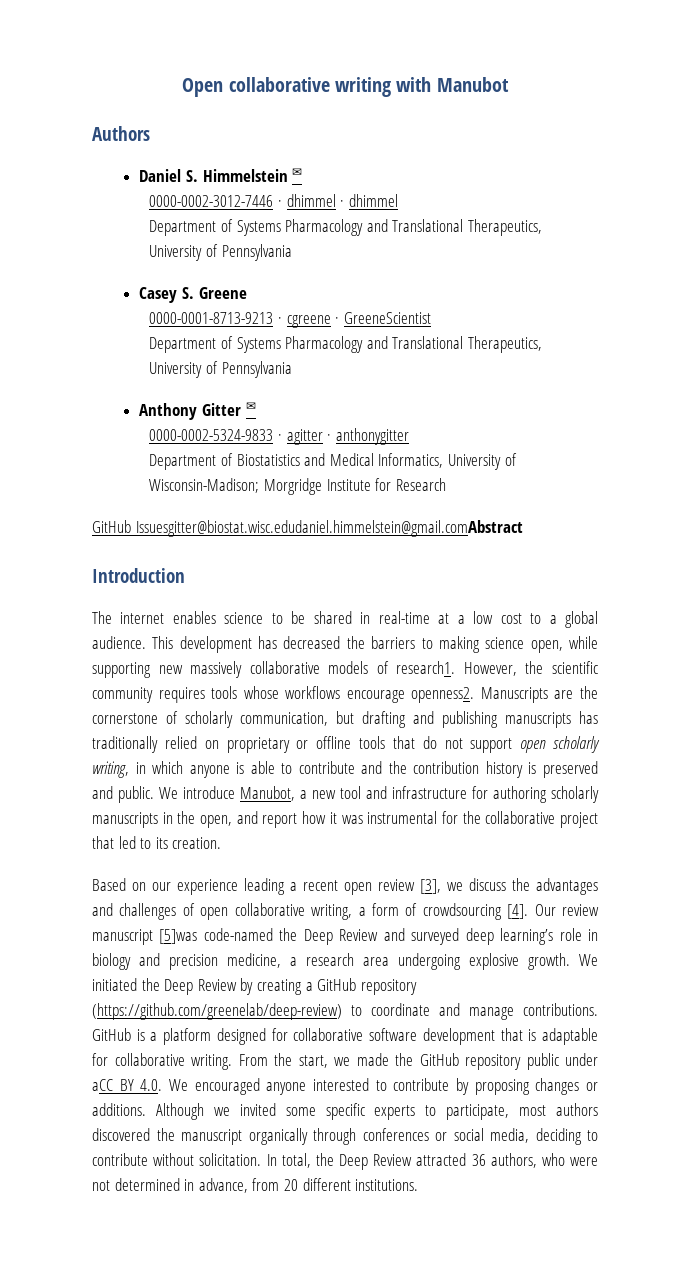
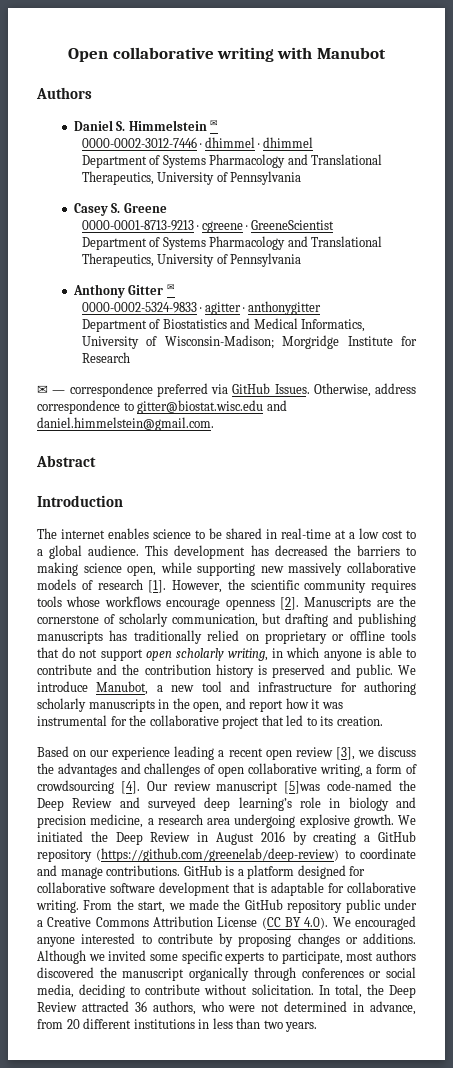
[92,520,523,537] GitHub Issuesgitter@biostat.wisc.edudaniel.himmelstein@gmail.comAbstract -> [37,383,416,397] [37,400,287,414] [37,417,214,431] [36,455,96,467] ✉ — correspondence preferred via GitHub Issues. Otherwise, address correspondence to gitter@biostat.wisc.edu and daniel.himmelstein@gmail.com. // Abstract
[396,661,456,674] research1. -> [97,579,167,593] research [1].
[411,687,475,703] openness2. -> [225,597,299,610] openness [2].
(237, 985) none -> [197,831,285,845] in August 2016
[92,1079,163,1091] aCC BY 4.0. -> [37,916,329,929] a Creative Commons Attribution License (CC BY 4.0).
[355,1179,419,1191] institutions. -> [133,1018,318,1032] institutions in less than two years.

